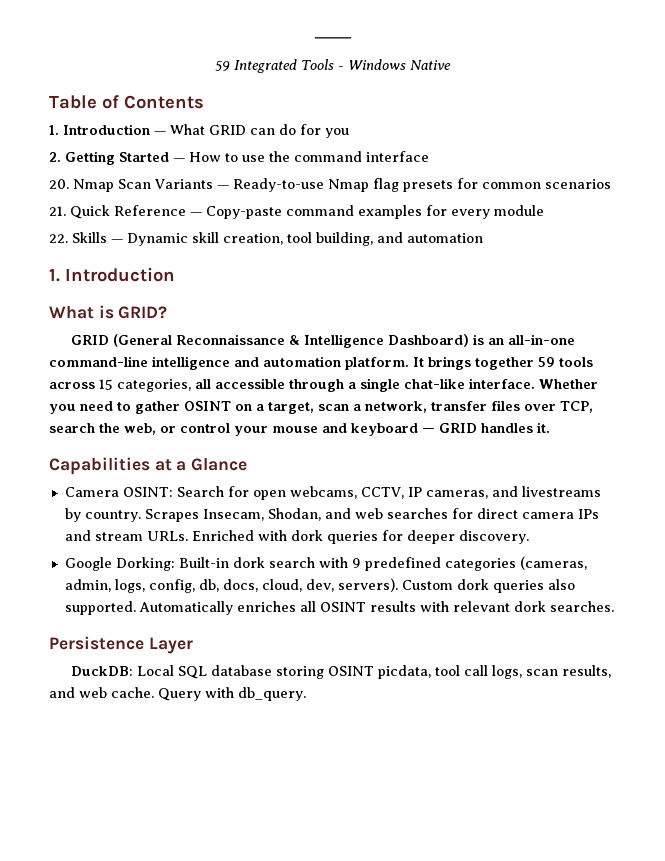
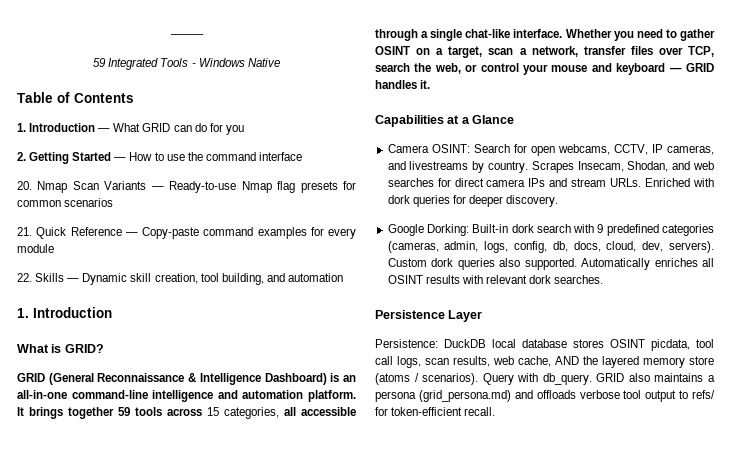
[70,665,324,679] DuckDB: Local SQL database storing -> [375,339,604,348] Persistence: DuckDB local database stores
[49,687,306,701] and web cache. Query with db_query. -> [493,356,714,368] [375,373,715,385] [375,390,715,402] [375,407,496,416] web cache, AND the layered memory store (atoms / scenarios). Query with db_query. GRID also maintains a persona (grid_persona.md) and offloads verbose tool output to refs/ for token-efficient recall.

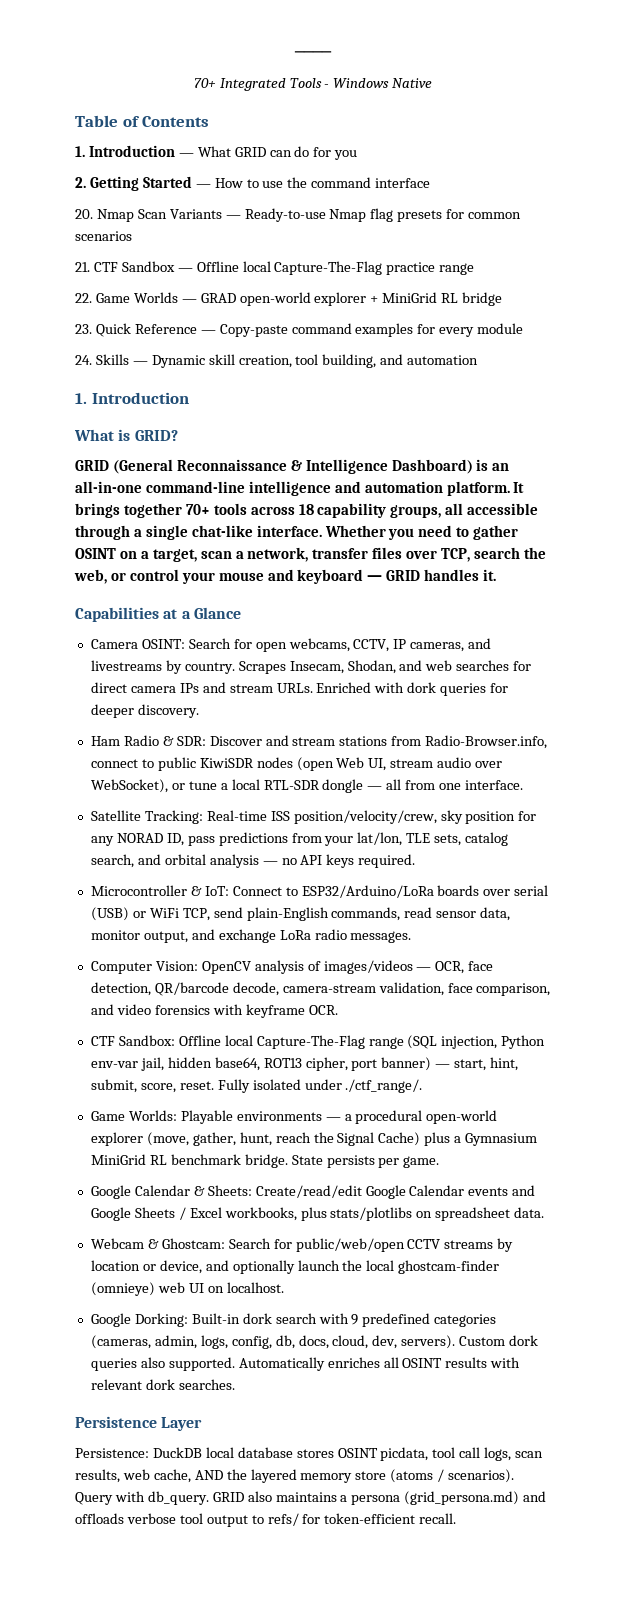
[93,58,107,67] 59 -> [193,78,216,88] 70+
(32, 231) none -> [93,261,475,275] [75,292,503,306] [75,324,92,334] CTF Sandbox — Offline local Capture-The-Flag practice range // 22. Game Worlds — GRAD open-world explorer + MiniGrid RL bridge // 23.
[17,273,32,282] 22. -> [75,355,92,365] 24.
[117,407,130,416] 59 -> [185,504,210,515] 70+
[207,407,279,419] 15 categories, -> [298,503,442,518] 18 capability groups,
(559, 201) none -> [90,735,548,749] [90,757,503,771] [90,779,524,793] [90,810,537,824] [90,832,509,846] [90,854,416,868] [90,885,549,898] [90,907,511,921] [90,929,412,943] [90,960,494,974] [90,982,551,996] [90,1004,338,1018] [90,1035,546,1049] [90,1057,519,1071] [90,1079,423,1093] [90,1110,498,1124] [90,1132,538,1146] [90,1154,440,1168] [90,1185,536,1199] [90,1207,545,1221] [90,1238,514,1252] [90,1260,500,1274] [90,1282,284,1296] // Ham Radio & SDR: Discover and stream stations from Radio-Browser.info, connect to public KiwiSDR nodes (open Web UI, stream audio over WebSocket), or tune a local RTL-SDR dongle — all from one interface. // Satellite Tracking: Real-time ISS position/velocity/crew, sky position for any NORAD ID, pass predictions from your lat/lon, TLE sets, catalog search, and orbital analysis — no API keys required. // Microcontroller & IoT: Connect to ESP32/Arduino/LoRa boards over serial (USB) or WiFi TCP, send plain-English commands, read sensor data, monitor output, and exchange LoRa radio messages. // Computer Vision: OpenCV analysis of images/videos — OCR, face detection, QR/barcode decode, camera-stream validation, face comparison, and video forensics with keyframe OCR. // CTF Sandbox: Offline local Capture-The-Flag range (SQL injection, Python env-var jail, hidden base64, ROT13 cipher, port banner) — start, hint, submit, score, reset. Fully isolated under ./ctf_range/. // Game Worlds: Playable environments — a procedural open-world explorer (move, gather, hunt, reach the Signal Cache) plus a Gymnasium MiniGrid RL benchmark bridge. State persists per game. // Google Calendar & Sheets: Create/read/edit Google Calendar events and Google Sheets / Excel workbooks, plus stats/plotlibs on spreadsheet data. // Webcam & Ghostcam: Search for public/web/open CCTV streams by location or device, and optionally launch the local ghostcam-finder (omnieye) web UI on localhost.

